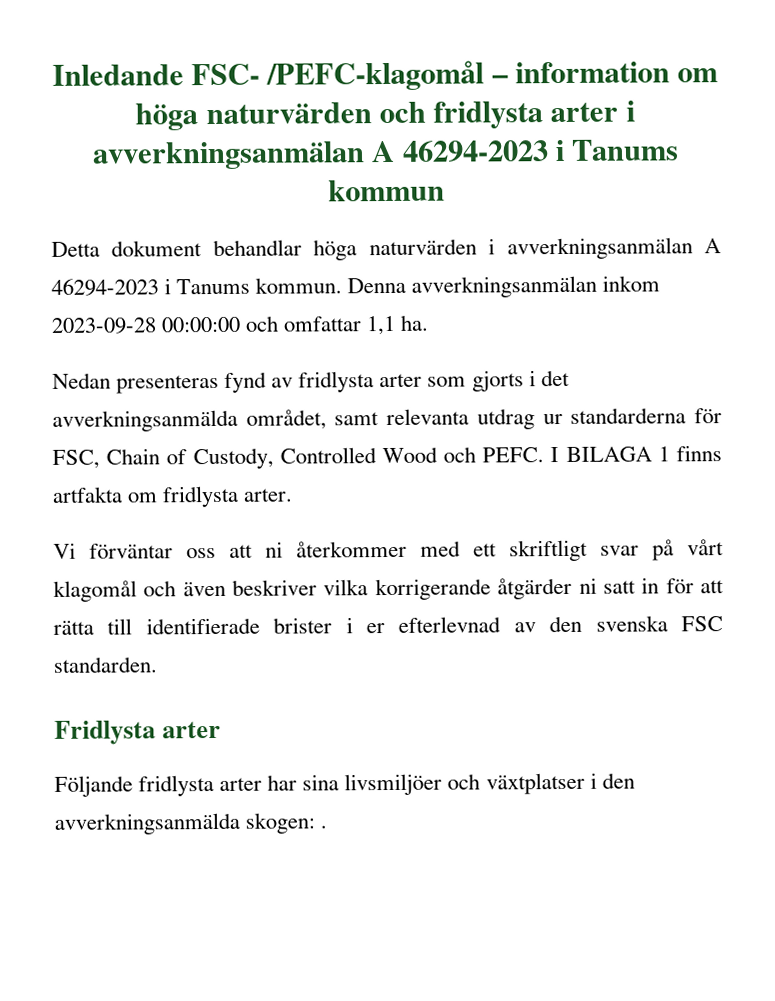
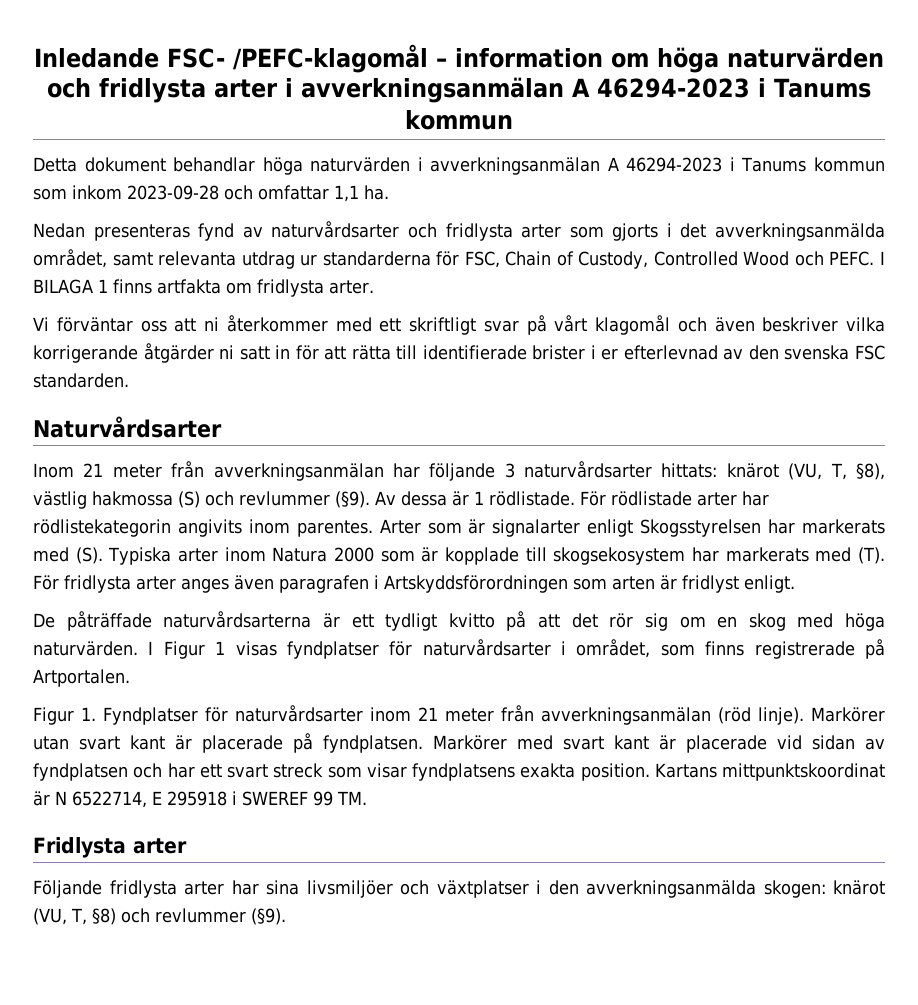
[255,275,598,298] kommun. Denna avverkningsanmälan -> [814,157,886,172] [33,188,67,200] kommun som
[161,316,242,333] 00:00:00 -> (219, 192) none
(294, 382) none -> [271,221,437,238] naturvårdsarter och
(157, 664) none -> [33,416,222,438] [33,461,885,481] [33,491,769,509] [33,519,885,537] [33,547,886,565] [33,575,795,593] [33,611,885,631] [33,639,885,659] [33,669,130,687] [33,705,885,725] [33,733,885,753] [33,763,885,781] [33,791,367,808] // Naturvårdsarter // Inom 21 meter från avverkningsanmälan har följande 3 naturvårdsarter hittats: knärot (VU, T, §8), västlig hakmossa (S) och revlummer (§9). Av dessa är 1 rödlistade. För rödlistade arter har rödlistekategorin angivits inom parentes. Arter som är signalarter enligt Skogsstyrelsen har markerats med (S). Typiska arter inom Natura 2000 som är kopplade till skogsekosystem har markerats med (T). För fridlysta arter anges även paragrafen i Artskyddsförordningen som arten är fridlyst enligt. // De påträffade naturvårdsarterna är ett tydligt kvitto på att det rör sig om en skog med höga naturvärden. I Figur 1 visas fyndplatser för naturvårdsarter i området, som finns registrerade på Artportalen. // Figur 1. Fyndplatser för naturvårdsarter inom 21 meter från avverkningsanmälan (röd linje). Markörer utan svart kant är placerade på fyndplatsen. Markörer med svart kant är placerade vid sidan av fyndplatsen och har ett svart streck som visar fyndplatsens exakta position. Kartans mittpunktskoordinat är N 6522714, E 295918 i SWEREF 99 TM.
[320,825,328,829] . -> [833,880,885,895] [33,908,286,925] knärot (VU, T, §8) och revlummer (§9).

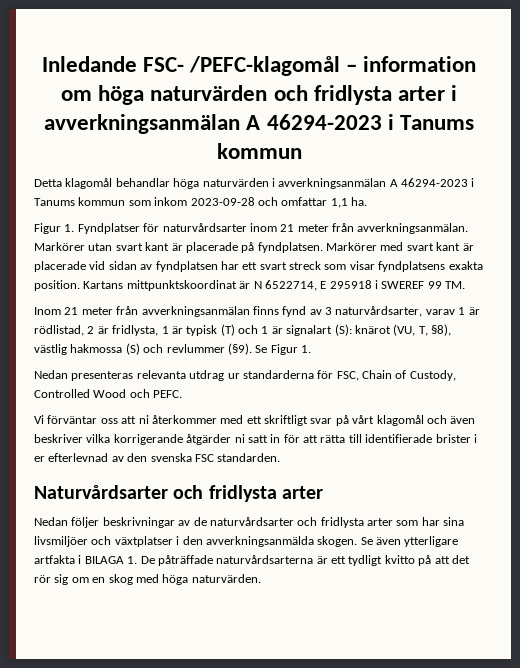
[84,157,166,172] dokument -> [65,178,113,189] klagomål
[33,221,886,241] [33,249,153,268] Nedan presenteras fynd av naturvårdsarter och fridlysta arter som gjorts i det avverkningsanmälda området, samt -> [34,223,469,234] [34,242,474,253] [34,261,483,272] [34,280,466,291] [34,306,480,317] [34,324,451,336] [34,343,311,355] [34,370,134,381] Figur 1. Fyndplatser för naturvårdsarter inom 21 meter från avverkningsanmälan. Markörer utan svart kant är placerade på fyndplatsen. Markörer med svart kant är placerade vid sidan av fyndplatsen har ett svart streck som visar fyndplatsens exakta position. Kartans mittpunktskoordinat är N 6522714, E 295918 i SWEREF 99 TM. // Inom 21 meter från avverkningsanmälan finns fynd av 3 naturvårdsarter, varav 1 är rödlistad, 2 är fridlysta, 1 är typisk (T) och 1 är signalart (S): knärot (VU, T, §8), västlig hakmossa (S) och revlummer (§9). Se Figur 1. // Nedan presenteras
[879,251,885,265] [33,279,374,297] I BILAGA 1 finns artfakta om fridlysta arter. -> (183, 394) none
[33,461,885,481] [33,491,769,509] [33,519,885,537] [33,547,886,565] [33,575,795,593] // Inom 21 meter från avverkningsanmälan har följande 3 naturvårdsarter hittats: knärot (VU, T, §8), västlig hakmossa (S) och revlummer (§9). Av dessa är 1 rödlistade. För rödlistade arter har rödlistekategorin angivits inom parentes. Arter som är signalarter enligt Skogsstyrelsen har markerats med (S). Typiska arter inom Natura 2000 som är kopplade till skogsekosystem har markerats med (T). För fridlysta arter anges även paragrafen i Artskyddsförordningen som arten är fridlyst enligt. // -> [173,485,323,502] [34,517,465,528] [34,536,459,547] [34,555,138,564] och fridlysta arter // Nedan följer beskrivningar av de naturvårdsarter och fridlysta arter som har sina livsmiljöer och växtplatser i den avverkningsanmälda skogen. Se även ytterligare artfakta i BILAGA 1.
[148,639,885,659] [33,669,130,687] [33,705,885,725] [33,733,885,753] [33,763,885,781] [33,791,367,808] [33,837,187,858] [33,880,885,898] [33,908,286,925] I Figur 1 visas fyndplatser för naturvårdsarter i området, som finns registrerade på Artportalen. // Figur 1. Fyndplatser för naturvårdsarter inom 21 meter från avverkningsanmälan (röd linje). Markörer utan svart kant är placerade på fyndplatsen. Markörer med svart kant är placerade vid sidan av fyndplatsen och har ett svart streck som visar fyndplatsens exakta position. Kartans mittpunktskoordinat är N 6522714, E 295918 i SWEREF 99 TM. // Fridlysta arter // Följande fridlysta arter har sina livsmiljöer och växtplatser i den avverkningsanmälda skogen: knärot (VU, T, §8) och revlummer (§9). -> (261, 578) none

